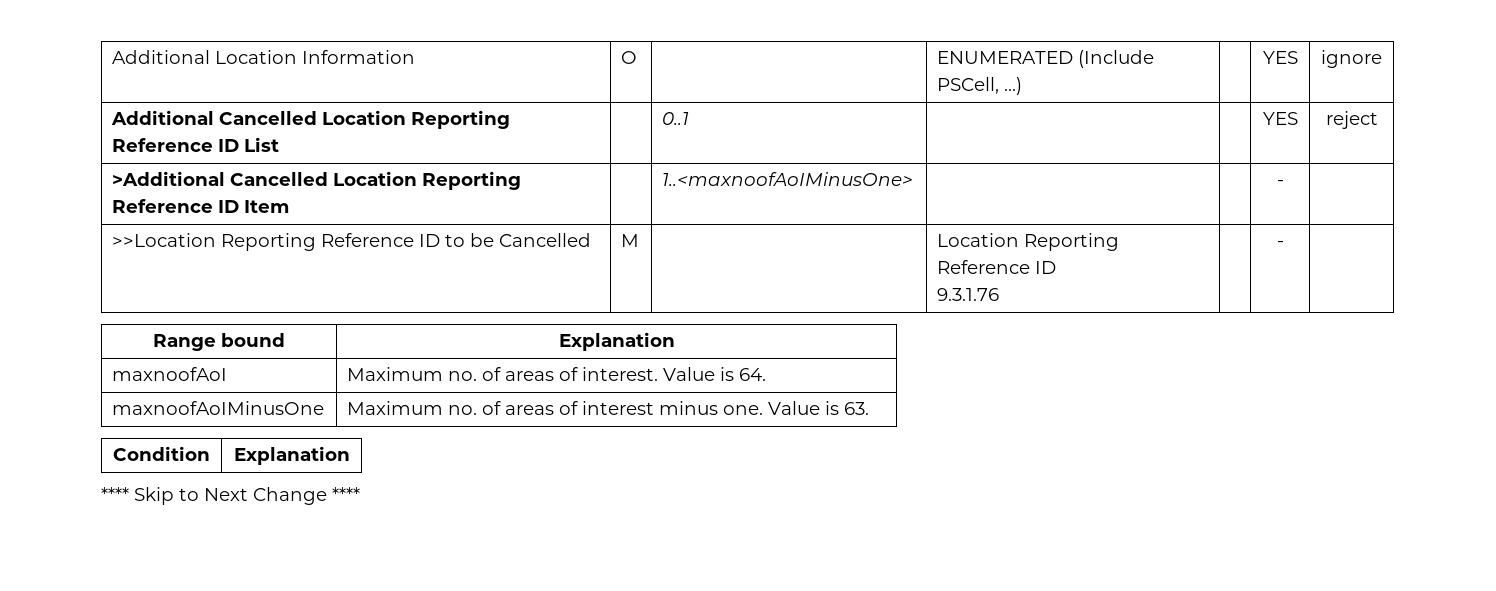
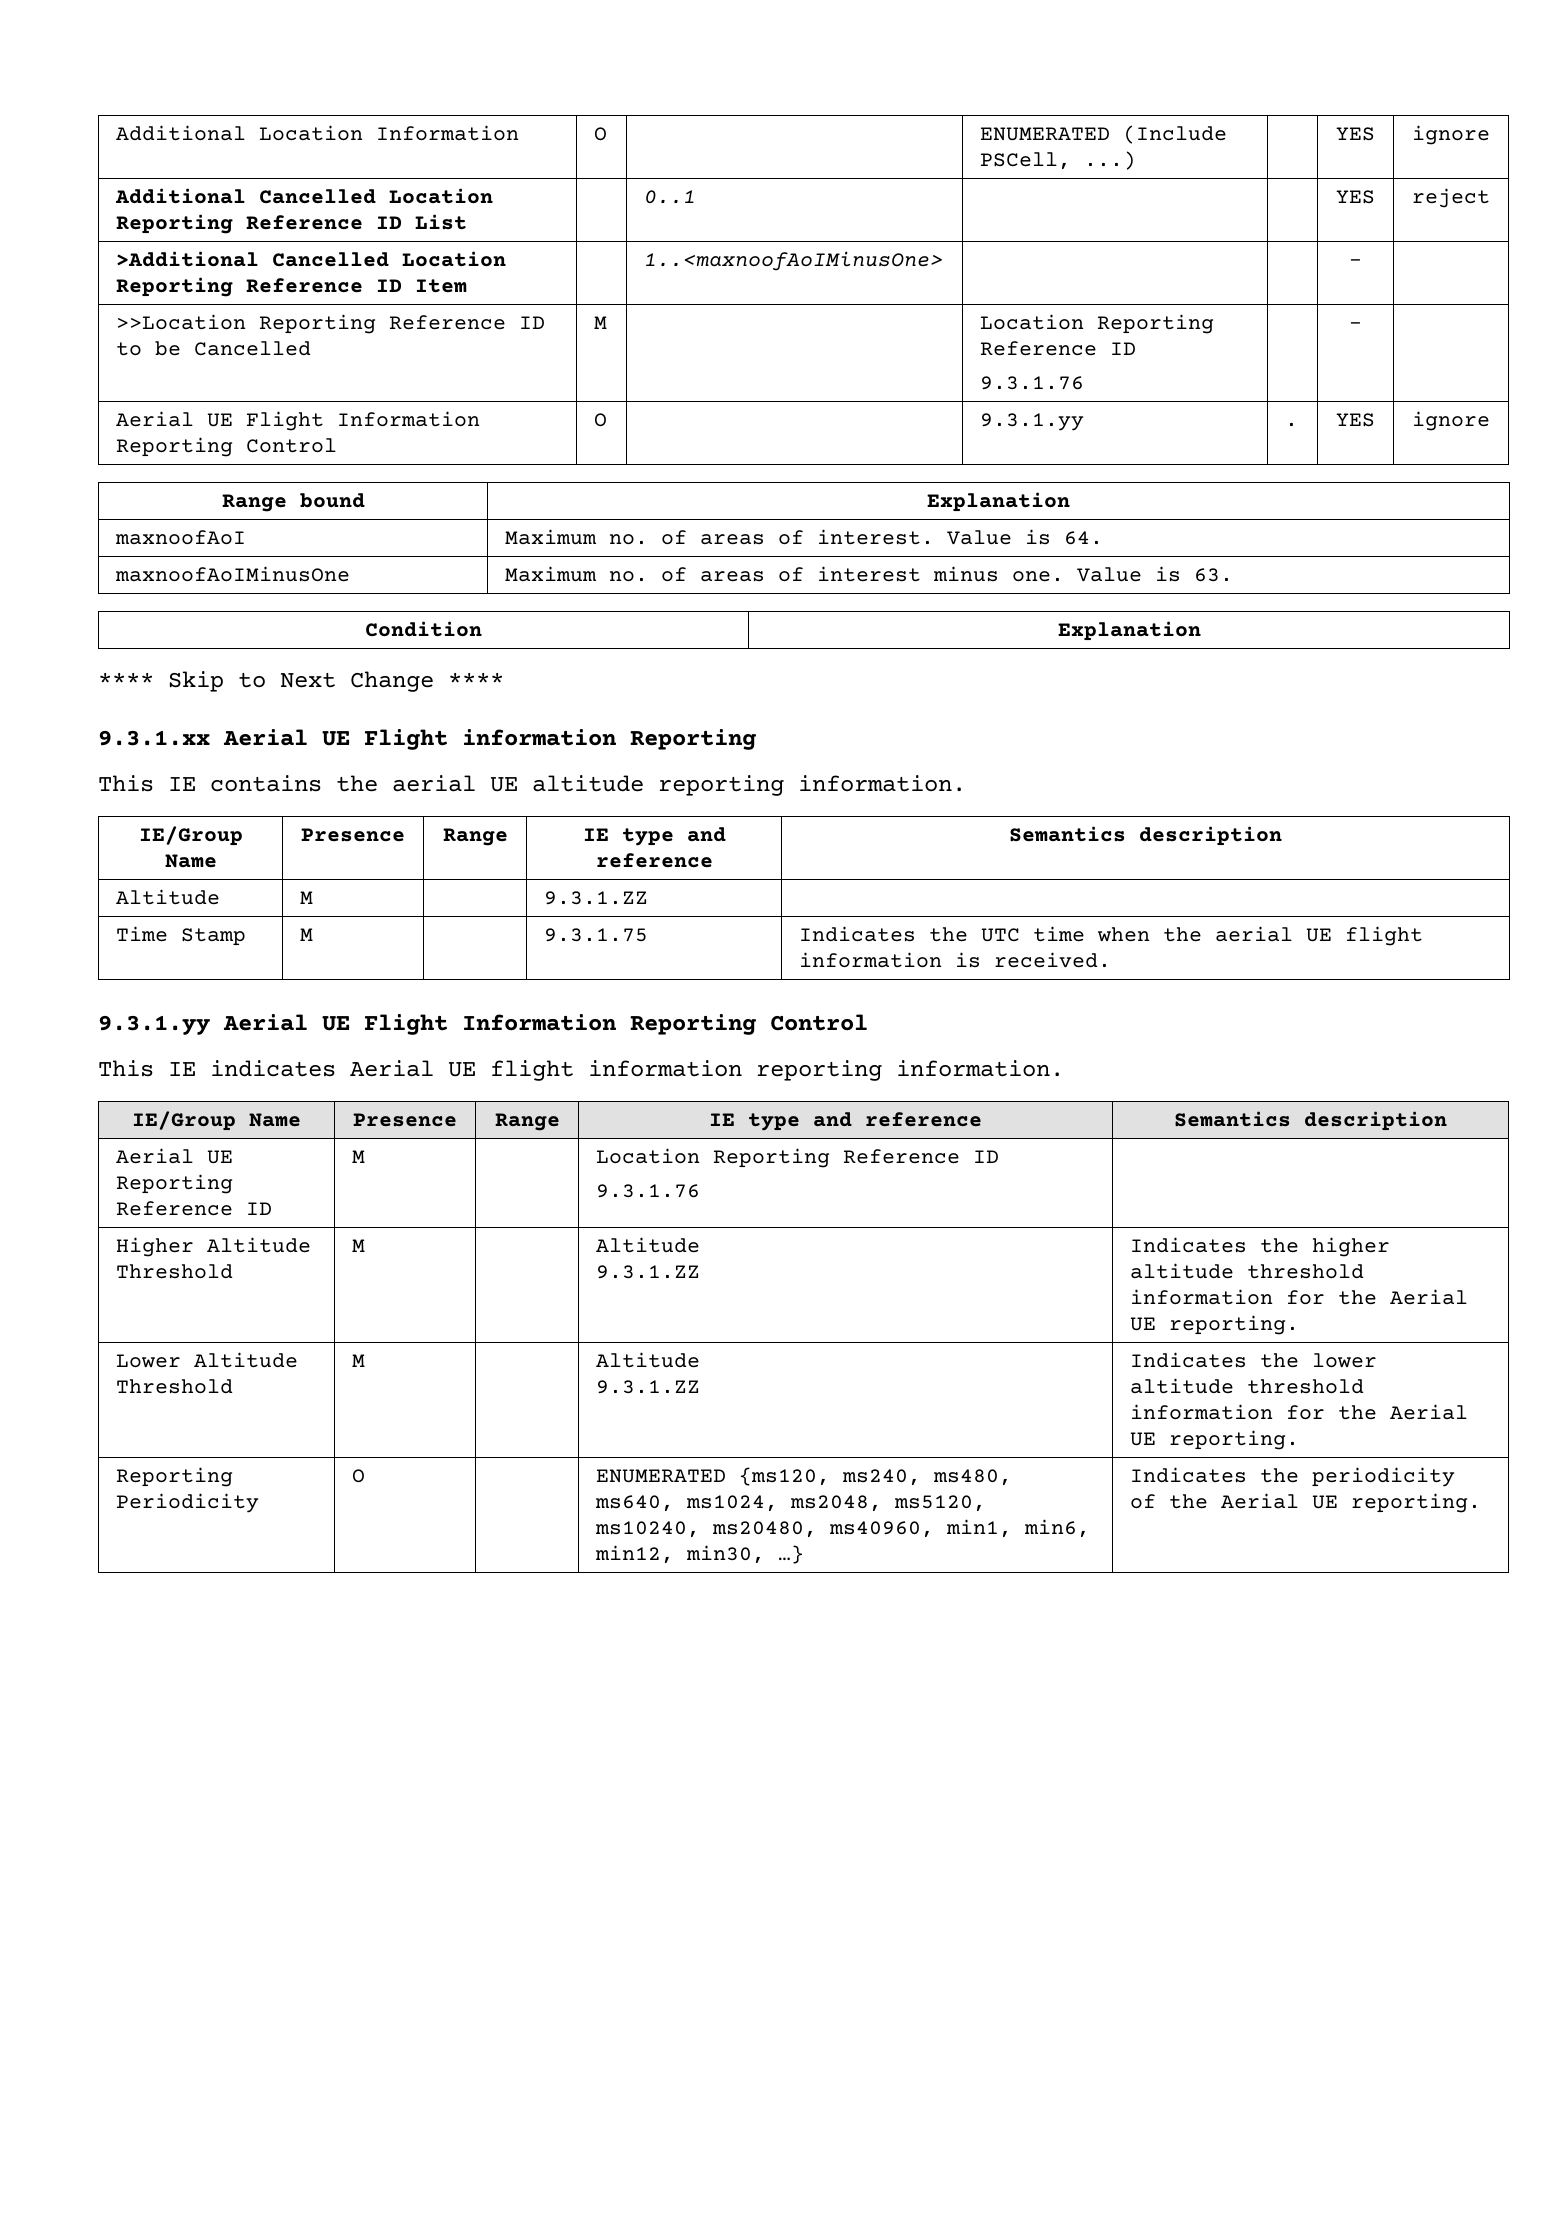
(1284, 244) none -> [116,411,481,431] [116,437,338,457] [594,413,608,427] [980,413,1085,431] [1285,422,1299,427] [1336,413,1375,427] [1412,411,1490,431] // Aerial UE Flight Information Reporting Control | O | | 9.3.1.yy | . | YES | ignore
(360, 494) none -> [98,729,756,750] [98,775,966,796] [138,826,243,846] [164,854,217,868] [301,828,405,842] [442,828,508,846] [582,827,726,846] [595,853,713,868] [1009,826,1282,846] [116,889,221,905] [300,891,314,904] [544,891,649,905] [116,926,247,946] [300,928,314,941] [544,928,649,942] [799,926,1424,946] [799,952,1112,968] [98,1014,868,1035] [98,1060,1064,1081] [132,1111,301,1131] [353,1113,457,1127] [494,1113,560,1131] [709,1112,982,1131] [1174,1111,1448,1131] [116,1148,234,1164] [116,1174,234,1194] [116,1201,273,1216] [352,1150,366,1163] [596,1148,1000,1168] [596,1184,701,1198] [116,1237,312,1257] [116,1264,234,1279] [352,1239,366,1252] [596,1237,701,1253] [596,1265,701,1279] [1130,1237,1391,1257] [1130,1263,1365,1279] [1130,1289,1469,1305] [1130,1315,1300,1335] [116,1352,299,1368] [116,1379,234,1394] [352,1354,366,1367] [596,1352,701,1368] [596,1380,701,1394] [1130,1352,1378,1368] [1130,1378,1365,1394] [1130,1404,1469,1420] [1130,1430,1300,1450] [116,1467,234,1487] [116,1493,260,1513] [352,1469,366,1483] [596,1467,1013,1486] [595,1495,987,1512] [595,1519,1091,1538] [595,1545,805,1564] [1130,1467,1456,1487] [1130,1493,1482,1513] // 9.3.1.xx Aerial UE Flight information Reporting // This IE contains the aerial UE altitude reporting information. // IE/Group Name | Presence | Range | IE type and reference | Semantics description // Altitude | M | | 9.3.1.ZZ | // Time Stamp | M | | 9.3.1.75 | Indicates the UTC time when the aerial UE flight information is received. // 9.3.1.yy Aerial UE Flight Information Reporting Control // This IE indicates Aerial UE flight information reporting information. // IE/Group Name | Presence | Range | IE type and reference | Semantics description // Aerial UE Reporting Reference ID | M | | Location Reporting Reference ID // 9.3.1.76 | // Higher Altitude Threshold | M | | Altitude // 9.3.1.ZZ | Indicates the higher altitude threshold information for the Aerial UE reporting. // Lower Altitude Threshold | M | | Altitude // 9.3.1.ZZ | Indicates the lower altitude threshold information for the Aerial UE reporting. // Reporting Periodicity | O | | ENUMERATED {ms120, ms240, ms480, ms640, ms1024, ms2048, ms5120, ms10240, ms20480, ms40960, min1, min6, min12, min30, …} | Indicates the periodicity of the Aerial UE reporting.

